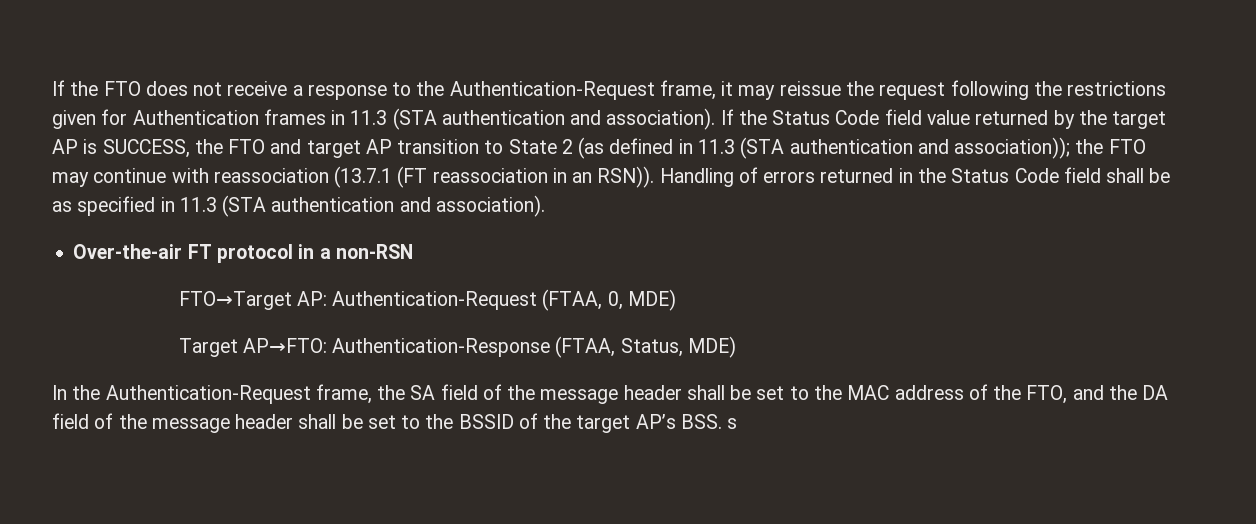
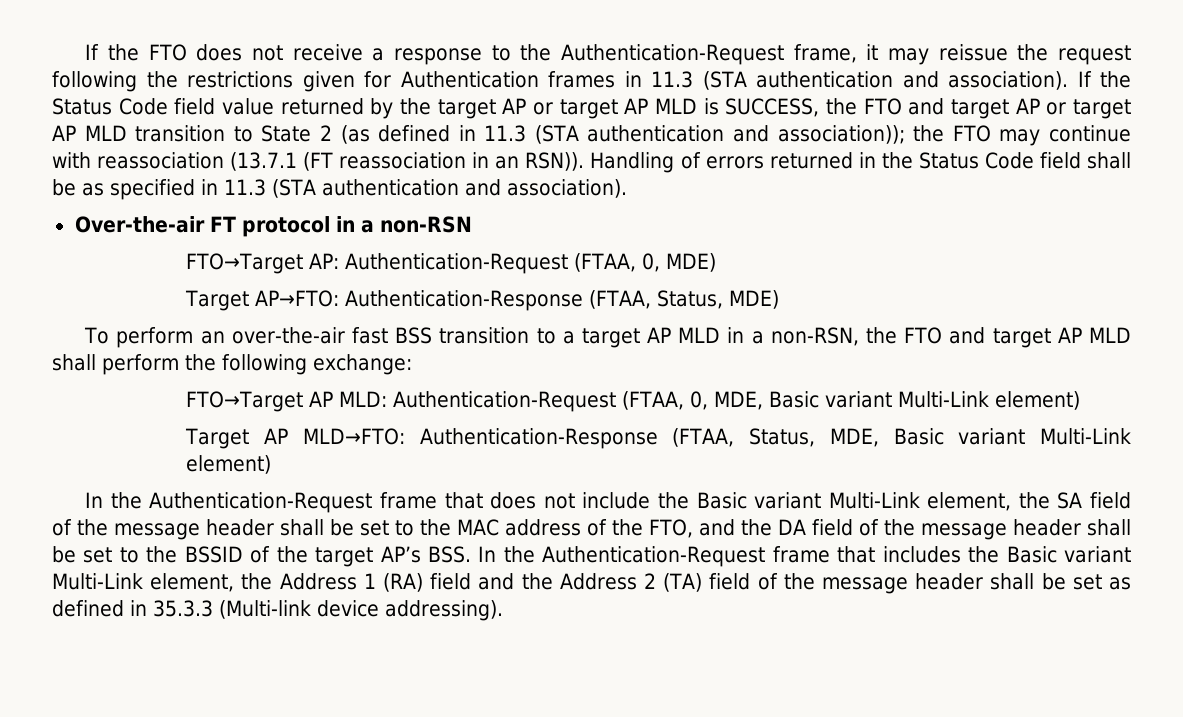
(78, 146) none -> [533,98,697,119] or target AP MLD
(392, 146) none -> [1046,99,1131,119] [52,125,127,141] or target AP MLD
[52,384,372,404] In the Authentication-Request frame, -> [84,327,1131,348] [52,354,412,375] [186,391,1081,412] [185,428,1131,449] [186,455,272,474] [85,492,1012,513] To perform an over-the-air fast BSS transition to a target AP MLD in a non-RSN, the FTO and target AP MLD shall perform the following exchange: // FTO→Target AP MLD: Authentication-Request (FTAA, 0, MDE, Basic variant Multi-Link element) // Target AP MLD→FTO: Authentication-Response (FTAA, Status, MDE, Basic variant Multi-Link element) // In the Authentication-Request frame that does not include the Basic variant Multi-Link element,
[727,418,738,429] s -> [478,546,1131,567] [52,573,1132,594] [52,600,503,621] In the Authentication-Request frame that includes the Basic variant Multi-Link element, the Address 1 (RA) field and the Address 2 (TA) field of the message header shall be set as defined in 35.3.3 (Multi-link device addressing).

